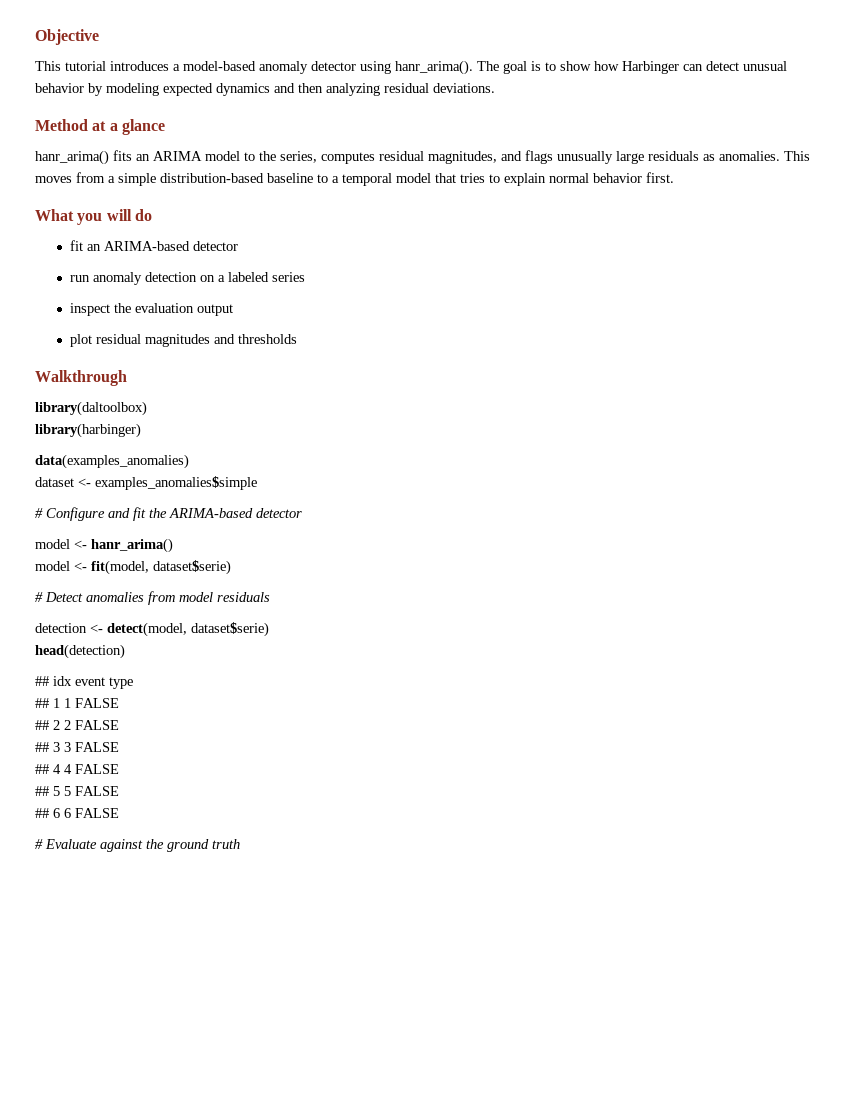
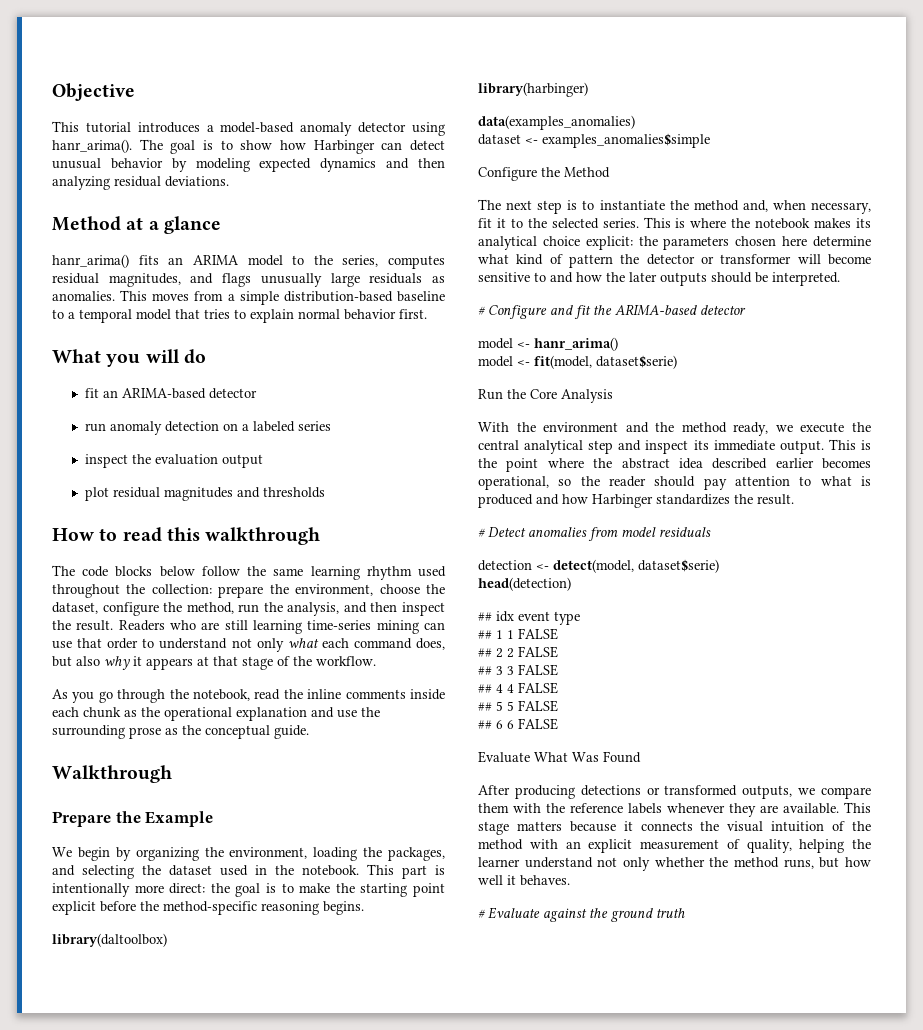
[35,370,127,386] Walkthrough -> [52,527,321,545] [52,565,447,580] [52,584,445,598] [52,602,445,616] [52,620,445,634] [52,638,445,652] [52,656,376,670] [52,689,445,703] [52,707,380,721] [52,725,309,739] [52,765,172,783] [52,811,214,827] [52,847,445,861] [52,864,445,879] [52,883,445,897] [52,901,364,915] How to read this walkthrough // The code blocks below follow the same learning rhythm used throughout the collection: prepare the environment, choose the dataset, configure the method, run the analysis, and then inspect the result. Readers who are still learning time-series mining can use that order to understand not only what each command does, but also why it appears at that stage of the workflow. // As you go through the notebook, read the inline comments inside each chunk as the operational explanation and use the surrounding prose as the conceptual guide. // Walkthrough // Prepare the Example // We begin by organizing the environment, loading the packages, and selecting the dataset used in the notebook. This part is intentionally more direct: the goal is to make the starting point explicit before the method-specific reasoning begins.
(257, 483) none -> [478,167,610,181] [478,199,871,214] [478,217,871,229] [478,236,871,250] [478,254,871,268] [478,272,840,286] // Configure the Method // The next step is to instantiate the method and, when necessary, fit it to the selected series. This is where the notebook makes its analytical choice explicit: the parameters chosen here determine what kind of pattern the detector or transformer will become sensitive to and how the later outputs should be interpreted.
(231, 567) none -> [478,389,613,403] [478,422,871,436] [478,439,871,454] [478,458,871,472] [478,476,871,490] [478,494,794,508] // Run the Core Analysis // With the environment and the method ready, we execute the central analytical step and inspect its immediate output. This is the point where the abstract idea described earlier becomes operational, so the reader should pay attention to what is produced and how Harbinger standardizes the result.
(119, 813) none -> [478,751,641,763] [478,785,871,799] [478,802,871,817] [478,821,871,835] [478,839,871,853] [478,857,871,871] [478,875,570,886] // Evaluate What Was Found // After producing detections or transformed outputs, we compare them with the reference labels whenever they are available. This stage matters because it connects the visual intuition of the method with an explicit measurement of quality, helping the learner understand not only whether the method runs, but how well it behaves.

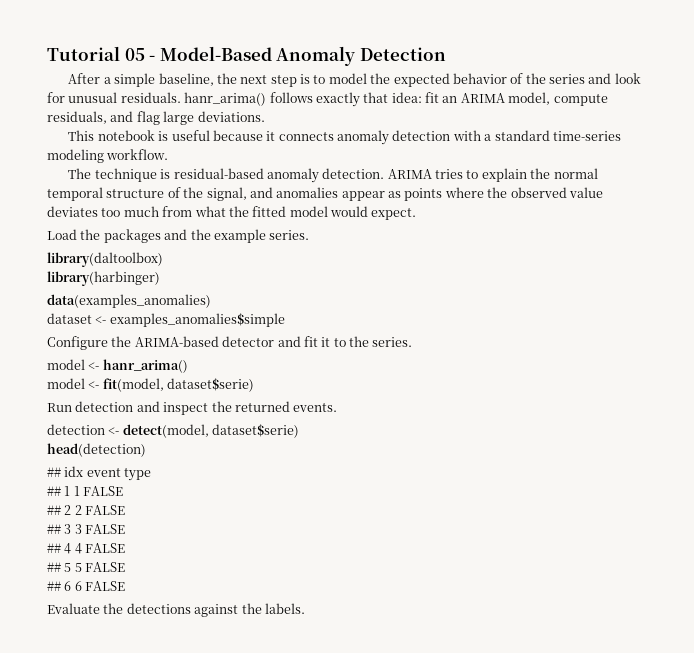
[52,83,135,101] [52,121,445,136] [52,139,445,154] [52,158,445,172] [52,176,229,190] [52,216,221,234] [52,254,445,269] [52,273,446,287] [52,290,445,305] [52,309,427,323] [52,349,206,367] [84,388,257,399] [84,421,331,435] [84,454,263,468] [84,487,325,501] [52,527,321,545] [52,565,447,580] [52,584,445,598] [52,602,445,616] [52,620,445,634] [52,638,445,652] [52,656,376,670] [52,689,445,703] [52,707,380,721] [52,725,309,739] [52,765,172,783] [52,811,214,827] [52,847,445,861] [52,864,445,879] [52,883,445,897] [52,901,364,915] Objective // This tutorial introduces a model-based anomaly detector using hanr_arima(). The goal is to show how Harbinger can detect unusual behavior by modeling expected dynamics and then analyzing residual deviations. // Method at a glance // hanr_arima() fits an ARIMA model to the series, computes residual magnitudes, and flags unusually large residuals as anomalies. This moves from a simple distribution-based baseline to a temporal model that tries to explain normal behavior first. // What you will do // fit an ARIMA-based detector // run anomaly detection on a labeled series // inspect the evaluation output // plot residual magnitudes and thresholds // How to read this walkthrough // The code blocks below follow the same learning rhythm used throughout the collection: prepare the environment, choose the dataset, configure the method, run the analysis, and then inspect the result. Readers who are still learning time-series mining can use that order to understand not only what each command does, but also why it appears at that stage of the workflow. // As you go through the notebook, read the inline comments inside each chunk as the operational explanation and use the surrounding prose as the conceptual guide. // Walkthrough // Prepare the Example // We begin by organizing the environment, loading the packages, and selecting the dataset used in the notebook. This part is intentionally more direct: the goal is to make the starting point explicit before the method-specific reasoning begins. -> [47,46,446,66] [68,73,641,87] [47,92,608,107] [47,111,265,125] [68,130,621,145] [47,149,169,163] [68,168,598,183] [47,187,603,201] [47,206,417,220] [47,229,310,243] Tutorial 05 - Model-Based Anomaly Detection // After a simple baseline, the next step is to model the expected behavior of the series and look for unusual residuals. hanr_arima() follows exactly that idea: fit an ARIMA model, compute residuals, and flag large deviations. // This notebook is useful because it connects anomaly detection with a standard time-series modeling workflow. // The technique is residual-based anomaly detection. ARIMA tries to explain the normal temporal structure of the signal, and anomalies appear as points where the observed value deviates too much from what the fitted model would expect. // Load the packages and the example series.
[564,167,610,178] [478,199,871,214] Method // The next step is to instantiate the method and, when necessary, -> [134,336,301,347] ARIMA-based detector and
[551,217,871,229] [478,236,871,250] [478,254,871,268] [478,272,840,286] [478,304,746,319] selected series. This is where the notebook makes its analytical choice explicit: the parameters chosen here determine what kind of pattern the detector or transformer will become sensitive to and how the later outputs should be interpreted. // # Configure and fit the ARIMA-based detector -> [372,337,413,347] series.
[507,389,613,403] [478,422,871,436] [478,439,871,454] [478,458,871,472] [478,476,871,490] [478,494,794,508] [478,527,711,541] the Core Analysis // With the environment and the method ready, we execute the central analytical step and inspect its immediate output. This is the point where the abstract idea described earlier becomes operational, so the reader should pay attention to what is produced and how Harbinger standardizes the result. // # Detect anomalies from model residuals -> [75,401,338,415] detection and inspect the returned events.
[534,751,641,763] [478,785,871,799] [478,802,871,817] [478,821,871,835] [478,839,871,853] [478,857,871,871] [478,875,570,886] [478,907,685,922] What Was Found // After producing detections or transformed outputs, we compare them with the reference labels whenever they are available. This stage matters because it connects the visual intuition of the method with an explicit measurement of quality, helping the learner understand not only whether the method runs, but how well it behaves. // # Evaluate against the ground truth -> [103,603,305,617] the detections against the labels.

